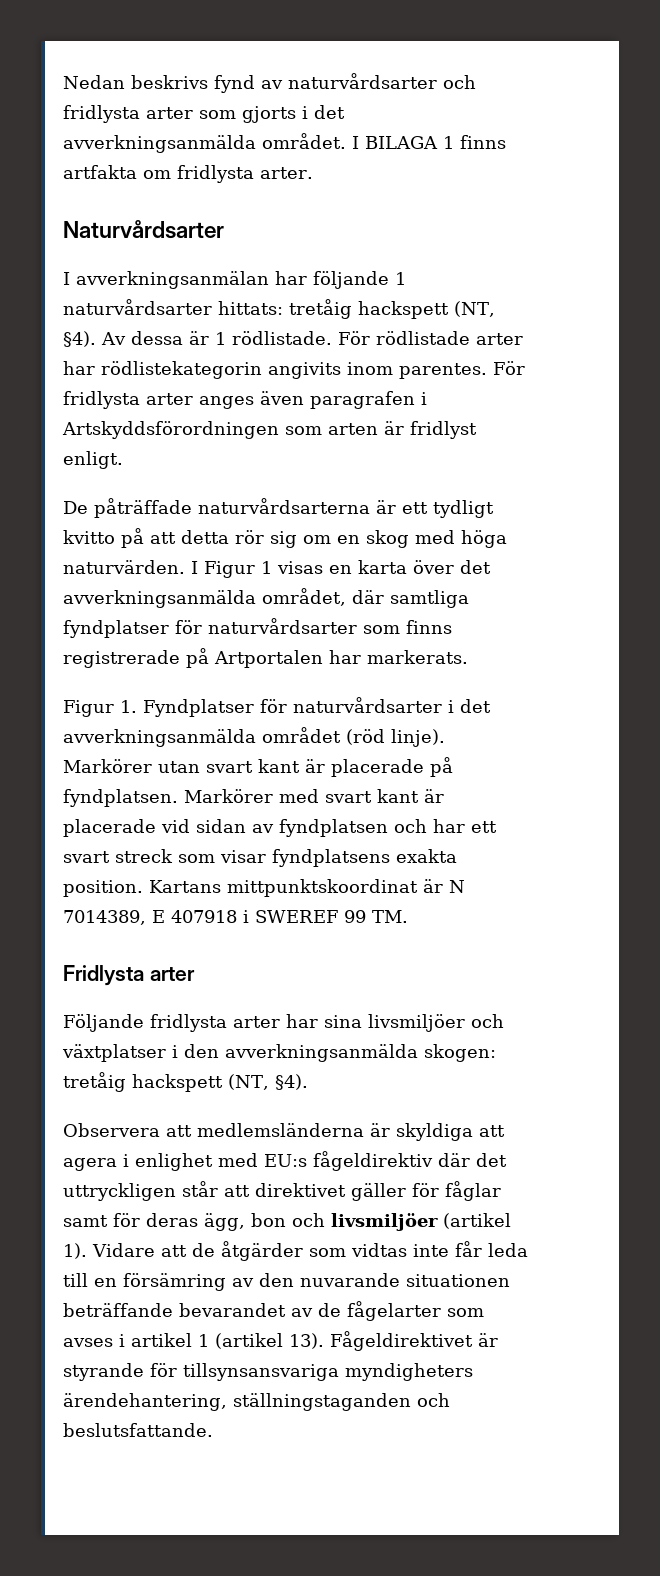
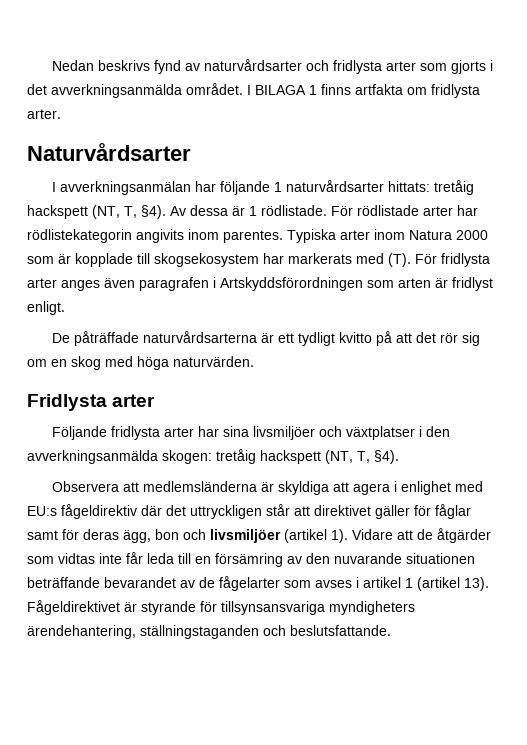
(495, 309) none -> [124,206,137,218] T,
(487, 371) none -> [287,229,488,243] [27,253,411,267] Typiska arter inom Natura 2000 som är kopplade till skogsekosystem har markerats med (T).
[181,530,229,544] detta -> [416,332,437,343] det
[191,560,491,578] [63,588,469,608] [63,618,452,638] [63,648,468,668] [63,697,491,717] [63,727,445,747] [63,757,453,777] [63,789,444,807] [63,819,497,837] [63,849,457,867] [63,879,465,897] [63,910,408,925] I Figur 1 visas en karta över det avverkningsanmälda området, där samtliga fyndplatser för naturvårdsarter som finns registrerade på Artportalen har markerats. // Figur 1. Fyndplatser för naturvårdsarter i det avverkningsanmälda området (röd linje). Markörer utan svart kant är placerade på fyndplatsen. Markörer med svart kant är placerade vid sidan av fyndplatsen och har ett svart streck som visar fyndplatsens exakta position. Kartans mittpunktskoordinat är N 7014389, E 407918 i SWEREF 99 TM. -> (254, 361) none
(269, 1082) none -> [357,451,370,463] T,

